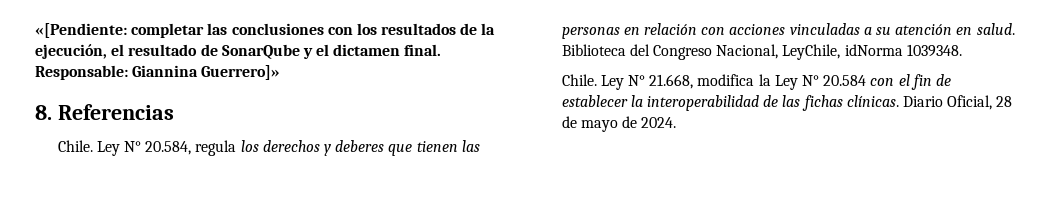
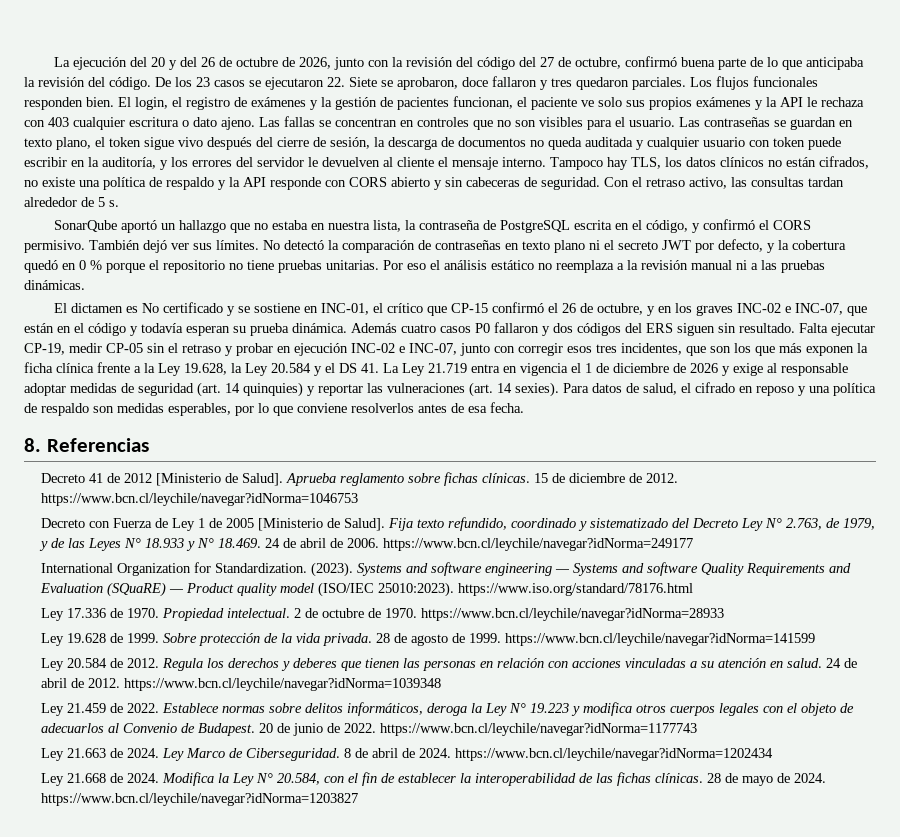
[35,23,496,38] [35,44,442,59] [35,65,281,80] [35,104,174,120] [57,140,237,156] «[Pendiente: completar las conclusiones con los resultados de la ejecución, el resultado de SonarQube y el dictamen final. Responsable: Giannina Guerrero]» // 8. Referencias // Chile. Ley N° 20.584, regula -> [54,56,865,70] [24,76,818,90] [24,96,864,110] [24,116,853,130] [24,137,841,150] [24,156,869,170] [24,177,844,190] [24,197,119,207] [54,219,812,233] [24,239,846,253] [24,260,825,273] [24,280,85,290] [54,302,868,316] [24,322,875,336] [24,343,868,356] [24,362,848,376] [24,382,876,397] [24,402,524,416] [24,438,149,452] [41,472,679,486] [41,493,359,506] [41,517,876,531] [39,538,694,551] [41,562,852,577] [40,582,694,597] [41,608,725,621] [41,633,816,646] [41,658,204,671] La ejecución del 20 y del 26 de octubre de 2026, junto con la revisión del código del 27 de octubre, confirmó buena parte de lo que anticipaba la revisión del código. De los 23 casos se ejecutaron 22. Siete se aprobaron, doce fallaron y tres quedaron parciales. Los flujos funcionales responden bien. El login, el registro de exámenes y la gestión de pacientes funcionan, el paciente ve solo sus propios exámenes y la API le rechaza con 403 cualquier escritura o dato ajeno. Las fallas se concentran en controles que no son visibles para el usuario. Las contraseñas se guardan en texto plano, el token sigue vivo después del cierre de sesión, la descarga de documentos no queda auditada y cualquier usuario con token puede escribir en la auditoría, y los errores del servidor le devuelven al cliente el mensaje interno. Tampoco hay TLS, los datos clínicos no están cifrados, no existe una política de respaldo y la API responde con CORS abierto y sin cabeceras de seguridad. Con el retraso activo, las consultas tardan alrededor de 5 s. // SonarQube aportó un hallazgo que no estaba en nuestra lista, la contraseña de PostgreSQL escrita en el código, y confirmó el CORS permisivo. También dejó ver sus límites. No detectó la comparación de contraseñas en texto plano ni el secreto JWT por defecto, y la cobertura quedó en 0 % porque el repositorio no tiene pruebas unitarias. Por eso el análisis estático no reemplaza a la revisión manual ni a las pruebas dinámicas. // El dictamen es No certificado y se sostiene en INC-01, el crítico que CP-15 confirmó el 26 de octubre, y en los graves INC-02 e INC-07, que están en el código y todavía esperan su prueba dinámica. Además cuatro casos P0 fallaron y dos códigos del ERS siguen sin resultado. Falta ejecutar CP-19, medir CP-05 sin el retraso y probar en ejecución INC-02 e INC-07, junto con corregir esos tres incidentes, que son los que más exponen la ficha clínica frente a la Ley 19.628, la Ley 20.584 y el DS 41. La Ley 21.719 entra en vigencia el 1 de diciembre de 2026 y exige al responsable adoptar medidas de seguridad (art. 14 quinquies) y reportar las vulneraciones (art. 14 sexies). Para datos de salud, el cifrado en reposo y una política de respaldo son medidas esperables, por lo que conviene resolverlos antes de esa fecha. // 8. Referencias // Decreto 41 de 2012 [Ministerio de Salud]. Aprueba reglamento sobre fichas clínicas. 15 de diciembre de 2012. https://www.bcn.cl/leychile/navegar?idNorma=1046753 // Decreto con Fuerza de Ley 1 de 2005 [Ministerio de Salud]. Fija texto refundido, coordinado y sistematizado del Decreto Ley N° 2.763, de 1979, y de las Leyes N° 18.933 y N° 18.469. 24 de abril de 2006. https://www.bcn.cl/leychile/navegar?idNorma=249177 // International Organization for Standardization. (2023). Systems and software engineering — Systems and software Quality Requirements and Evaluation (SQuaRE) — Product quality model (ISO/IEC 25010:2023). https://www.iso.org/standard/78176.html // Ley 17.336 de 1970. Propiedad intelectual. 2 de octubre de 1970. https://www.bcn.cl/leychile/navegar?idNorma=28933 // Ley 19.628 de 1999. Sobre protección de la vida privada. 28 de agosto de 1999. https://www.bcn.cl/leychile/navegar?idNorma=141599 // Ley 20.584 de 2012. Regula
[561,44,962,60] [561,74,867,90] Biblioteca del Congreso Nacional, LeyChile, idNorma 1039348. // Chile. Ley N° 21.668, modifica la Ley N° 20.584 -> [826,658,858,668] [41,678,442,691] [41,702,855,716] [41,723,698,736] [41,748,774,761] [41,772,321,786] 24 de abril de 2012. https://www.bcn.cl/leychile/navegar?idNorma=1039348 // Ley 21.459 de 2022. Establece normas sobre delitos informáticos, deroga la Ley N° 19.223 y modifica otros cuerpos legales con el objeto de adecuarlos al Convenio de Budapest. 20 de junio de 2022. https://www.bcn.cl/leychile/navegar?idNorma=1177743 // Ley 21.663 de 2024. Ley Marco de Ciberseguridad. 8 de abril de 2024. https://www.bcn.cl/leychile/navegar?idNorma=1202434 // Ley 21.668 de 2024. Modifica la Ley N° 20.584,
[903,95,993,110] Diario Oficial, -> (704, 778) none
(677, 122) none -> [41,793,359,806] https://www.bcn.cl/leychile/navegar?idNorma=1203827

